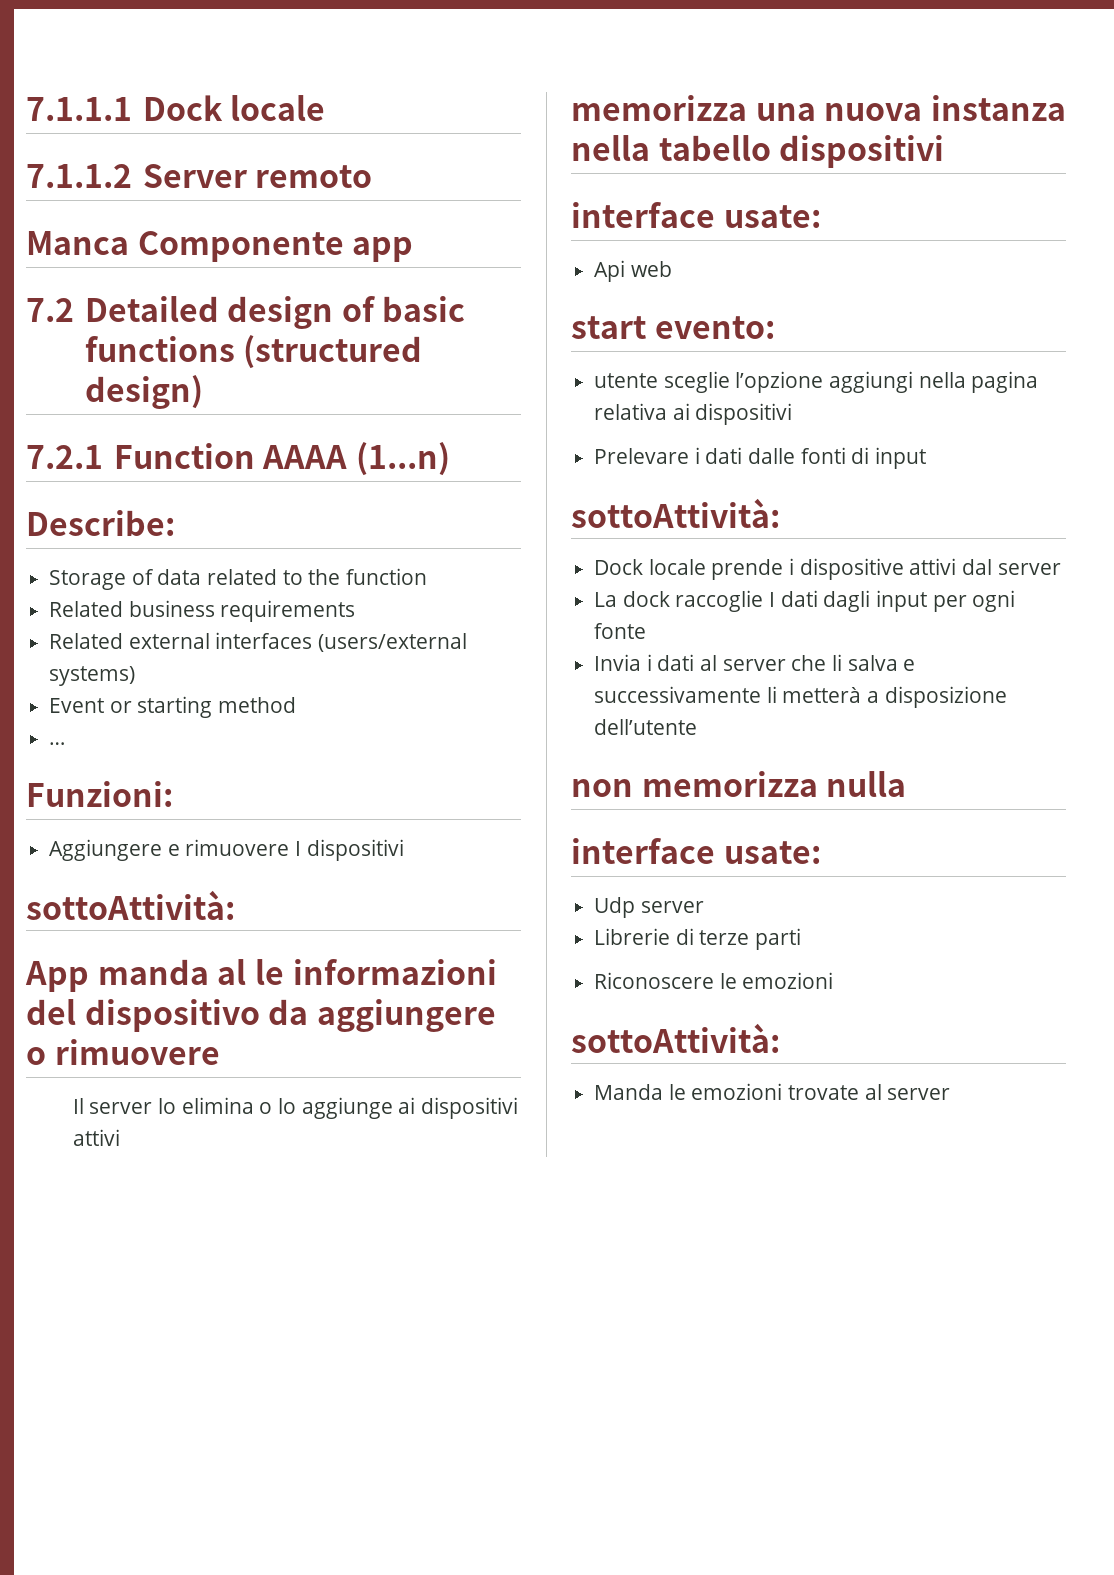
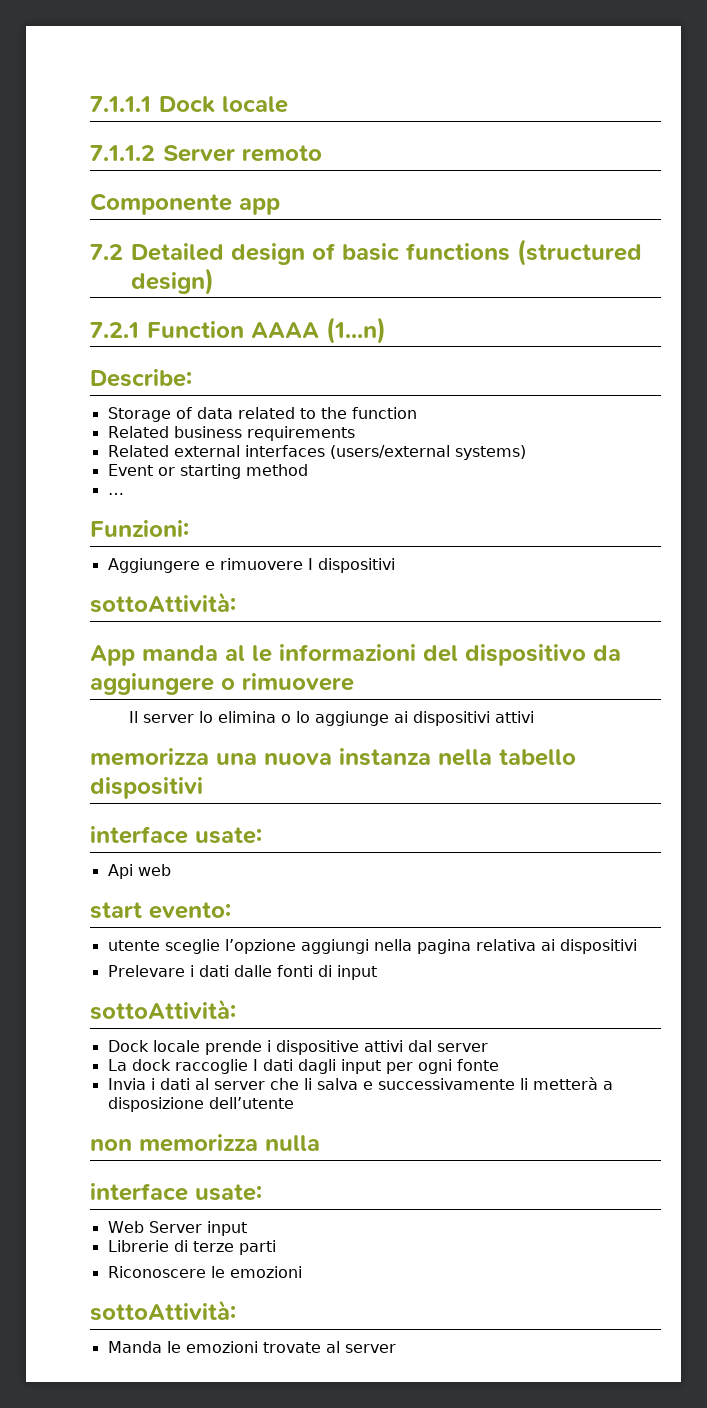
[26,231,129,255] Manca -> (322, 153) none
[594,897,704,918] Udp server -> [107,1221,247,1236] Web Server input

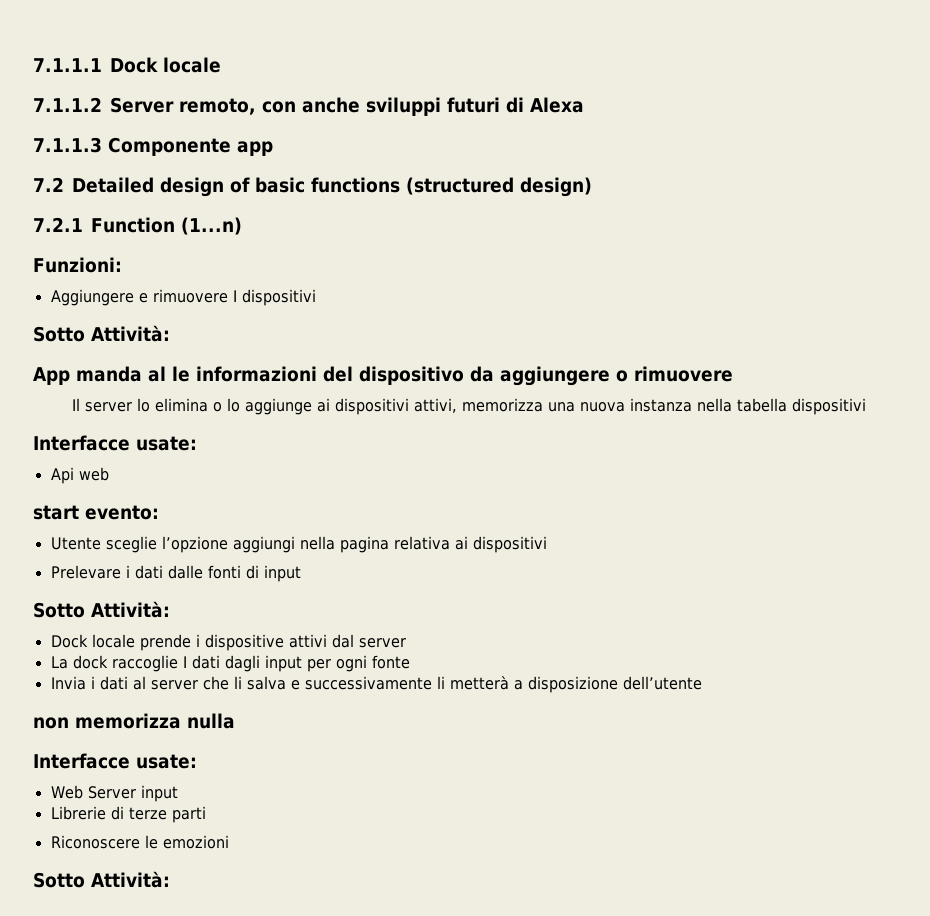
[242,145,322,162] remoto // -> [179,97,584,116] [33,137,102,153] remoto, con anche sviluppi futuri di Alexa // 7.1.1.3
[251,322,319,338] AAAA -> (175, 225) none
[90,369,192,387] [107,407,417,422] [107,426,355,441] [107,445,526,460] [107,464,308,479] [107,493,124,495] // Describe: // Storage of data related to the function // Related business requirements // Related external interfaces (users/external systems) // Event or starting method // … -> (242, 226) none
[90,592,236,613] sottoAttività: -> [33,325,170,342] Sotto Attività:
[494,711,534,723] attivi // -> [414,398,458,413] attivi,
[499,749,576,766] [90,777,203,799] [90,826,188,844] tabello dispositivi // interface -> [737,398,867,415] [33,435,130,451] tabella dispositivi // Interfacce
[107,940,160,951] utente -> [50,537,101,550] Utente
[90,999,236,1020] sottoAttività: -> [33,601,170,618] Sotto Attività:
[90,1183,188,1201] interface -> [33,753,130,769] Interfacce
[90,1300,236,1321] [107,1341,396,1353] sottoAttività: // Manda le emozioni trovate al server -> [33,871,170,888] Sotto Attività:

